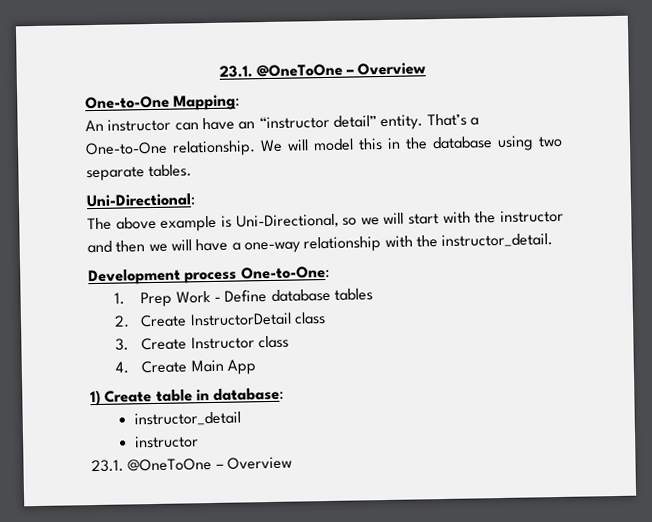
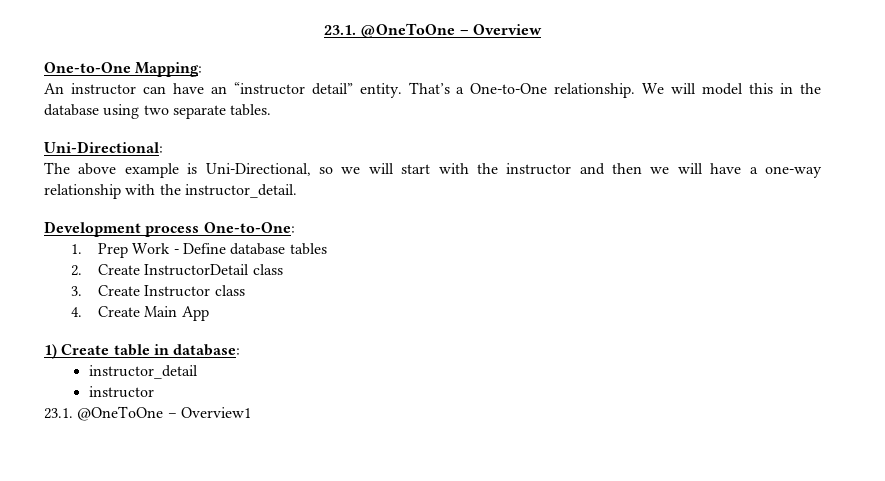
[226,456,292,470] Overview -> [180,407,251,418] Overview1

